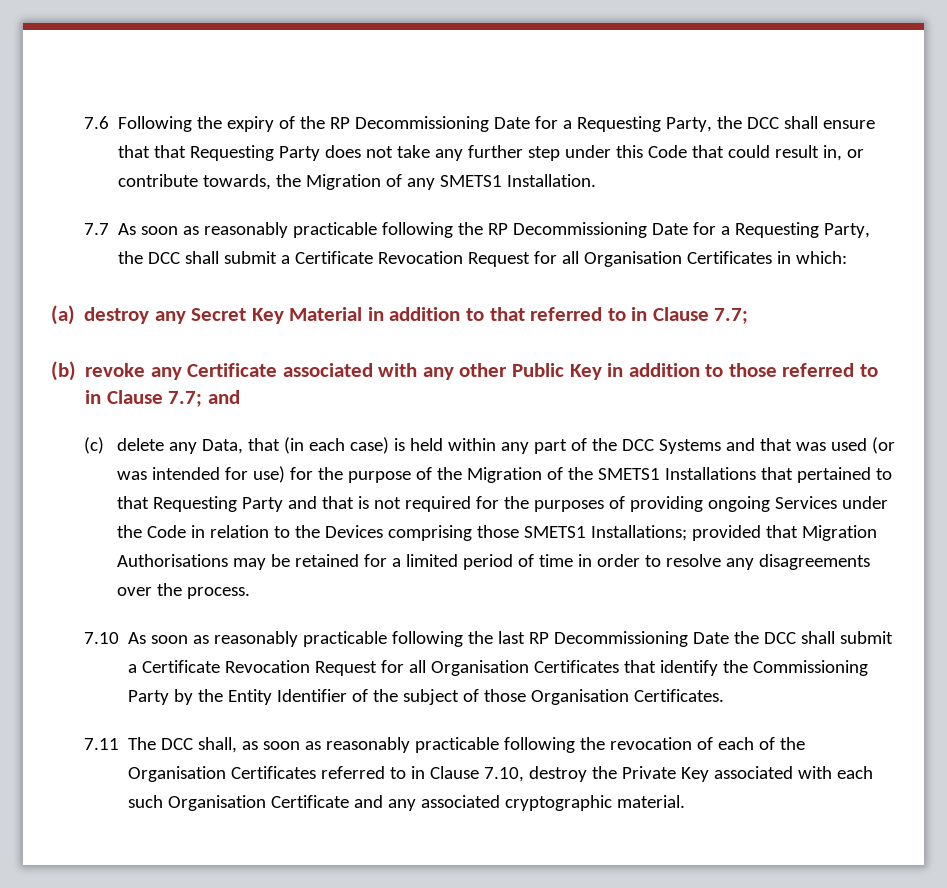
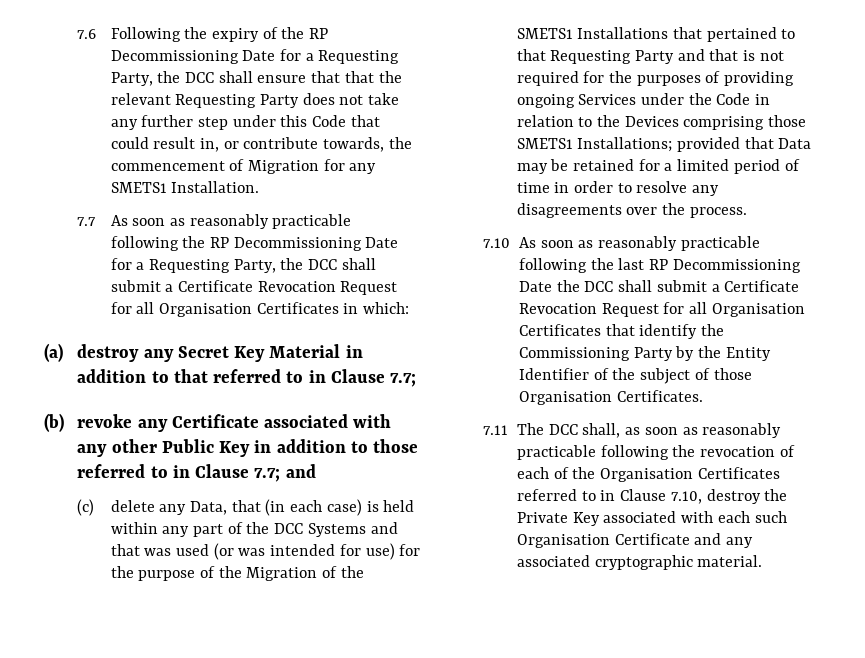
(187, 151) none -> [378,71,402,83] [110,93,171,105] the relevant
[306,174,403,190] Migration of -> [110,159,345,174] commencement of Migration for
[802,525,878,541] [117,554,229,567] Migration Authorisations -> [778,138,812,149] Data

